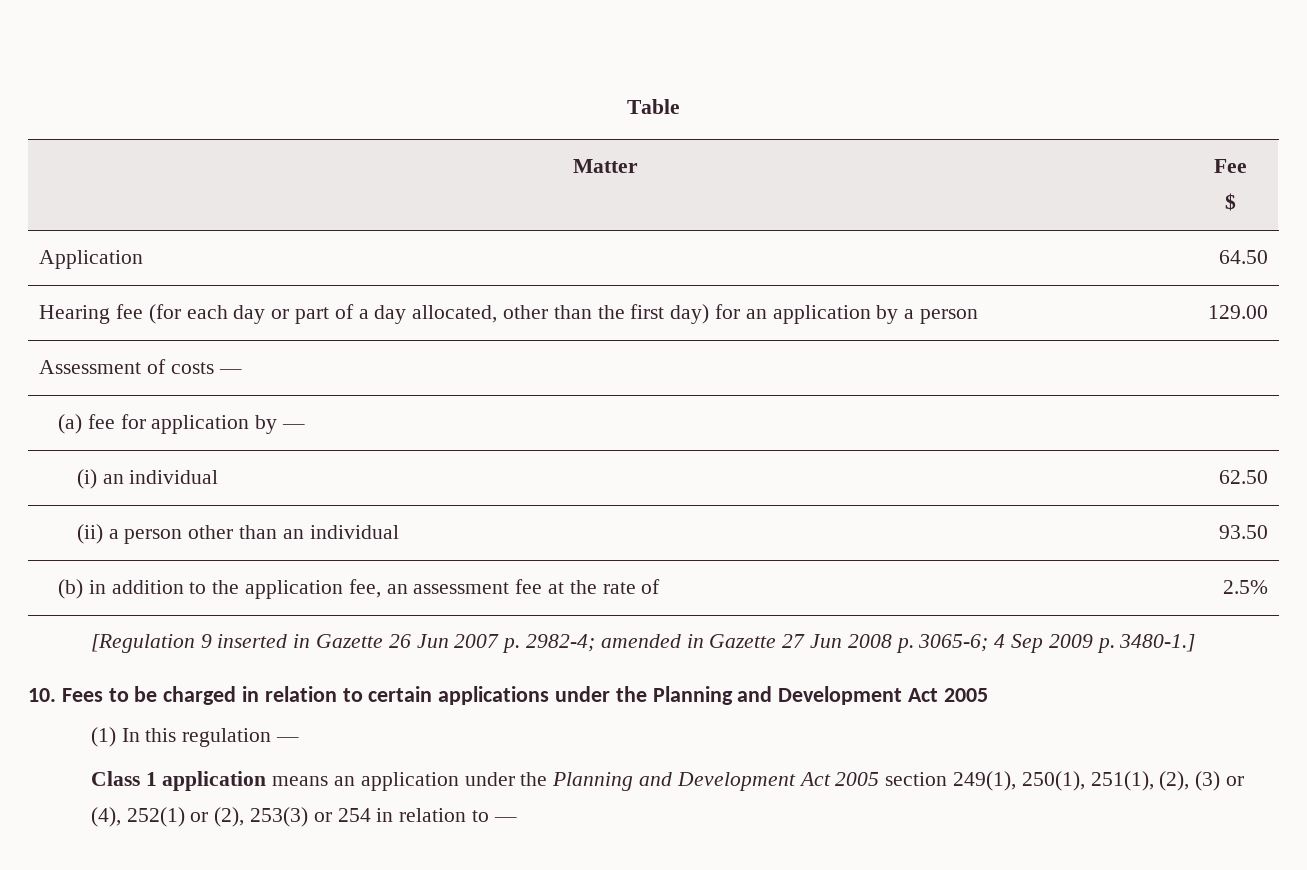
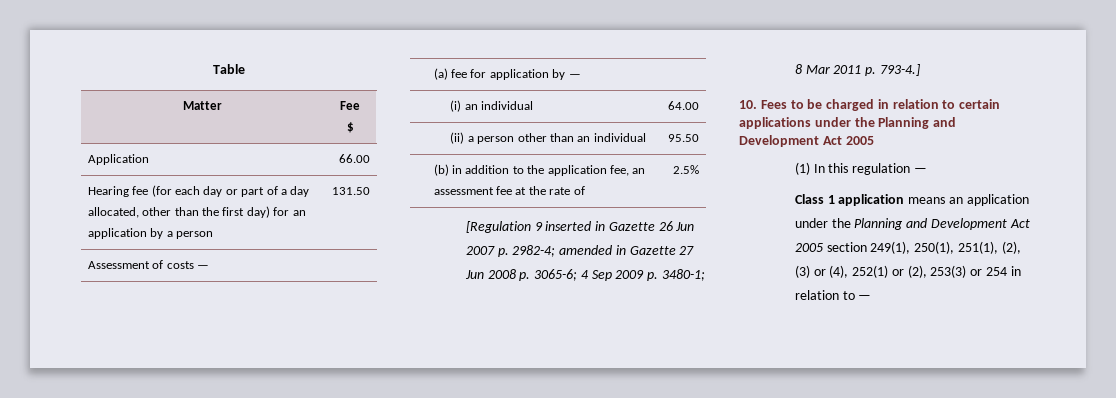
[1218,250,1268,264] 64.50 -> [339,154,371,163] 66.00
[1207,305,1268,319] 129.00 -> [332,187,371,195] 131.50
[1218,470,1268,484] 62.50 -> [668,101,700,110] 64.00
[1218,525,1268,539] 93.50 -> [668,134,700,142] 95.50
[1119,634,1196,652] 3480-1.] -> [661,269,705,281] [794,64,920,76] 3480-1; 8 Mar 2011 p. 793-4.]

